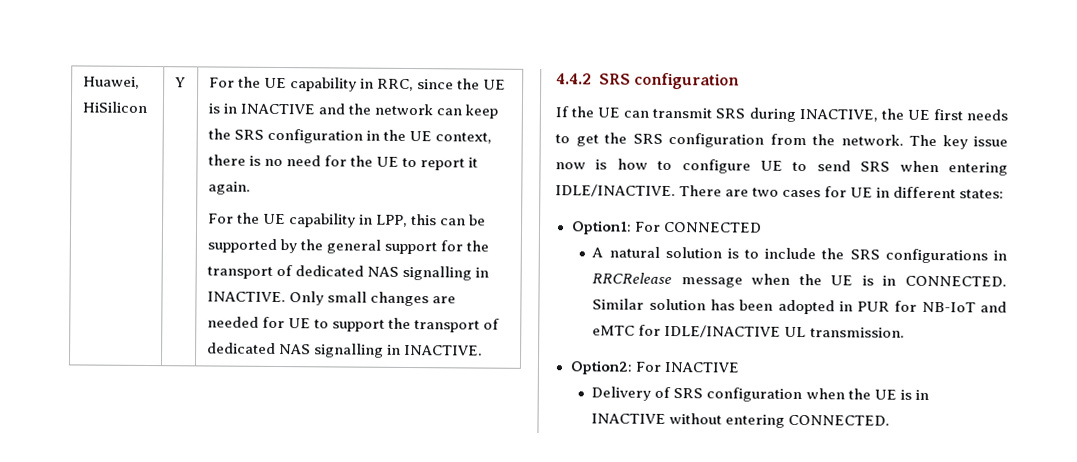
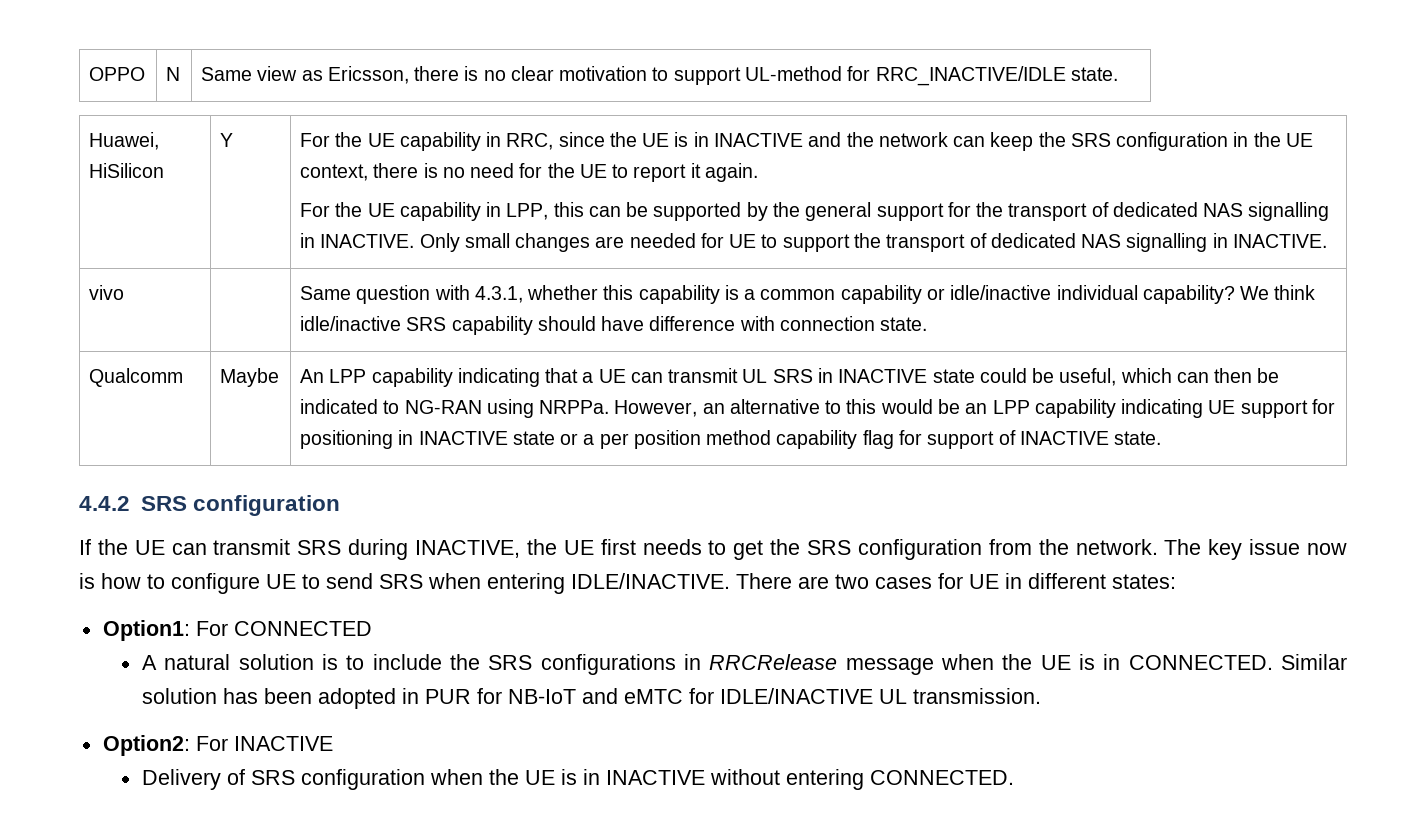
(82, 82) none -> [89,67,146,81] [166,67,181,81] [201,66,1118,86] OPPO | N | Same view as Ericsson, there is no clear motivation to support UL-method for RRC_INACTIVE/IDLE state. //
(483, 350) none -> [89,285,125,300] [300,285,1316,304] [300,316,928,335] [89,368,184,387] [220,368,280,387] [300,368,1280,387] [300,399,1335,418] [300,430,1162,449] // vivo | | Same question with 4.3.1, whether this capability is a common capability or idle/inactive individual capability? We think idle/inactive SRS capability should have difference with connection state. // Qualcomm | Maybe | An LPP capability indicating that a UE can transmit UL SRS in INACTIVE state could be useful, which can then be indicated to NG-RAN using NRPPa. However, an alternative to this would be an LPP capability indicating UE support for positioning in INACTIVE state or a per position method capability flag for support of INACTIVE state.

